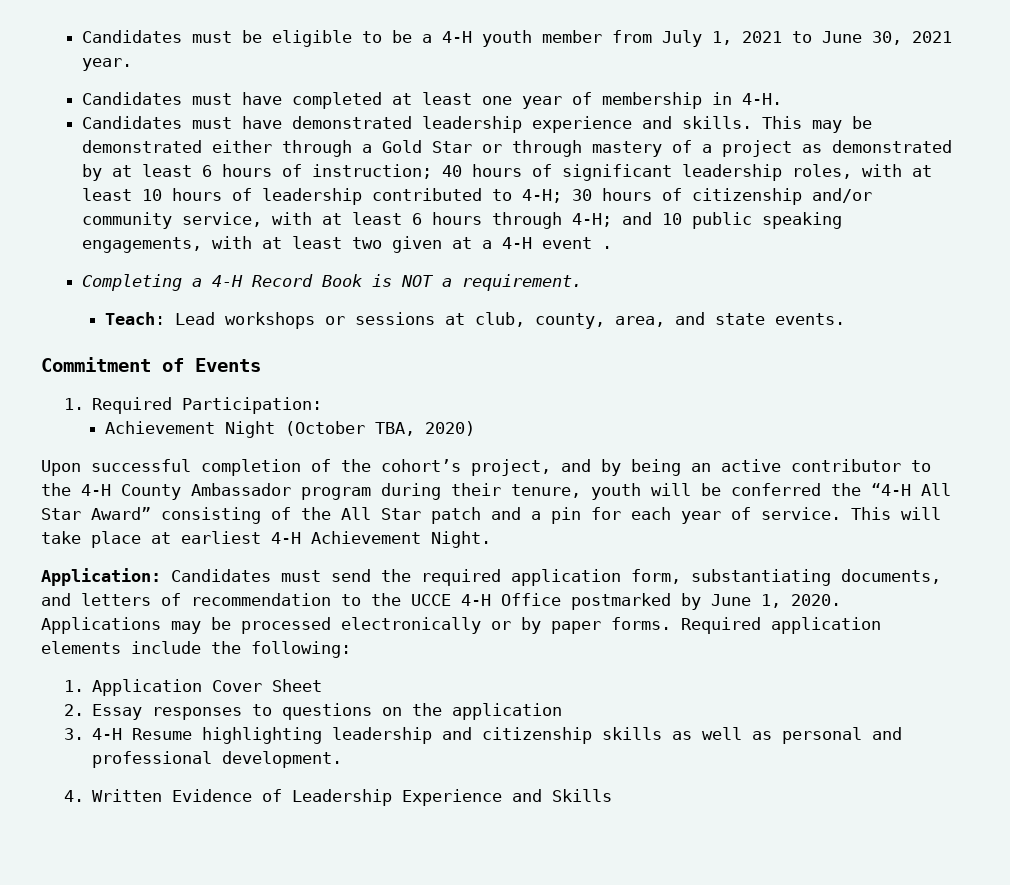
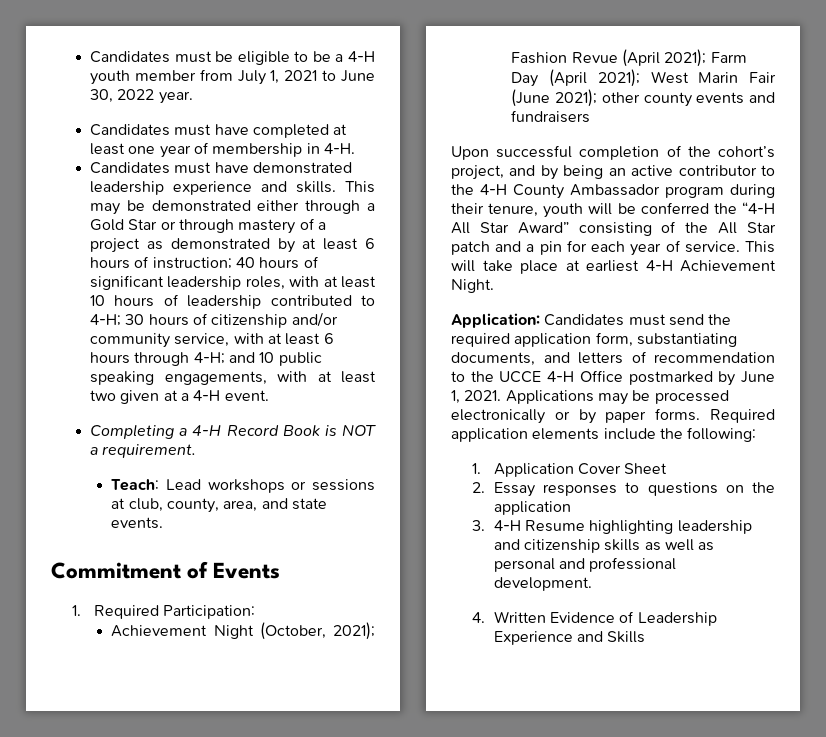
[911,31,952,43] 2021 -> [117,89,155,100] 2022
[541,237,612,249] event . -> [224,390,269,401] event.
[284,421,475,436] (October TBA, 2020) -> [259,622,375,640] [511,49,747,67] [511,69,776,87] [511,89,775,107] [511,110,591,123] (October, 2021); Fashion Revue (April 2021); Farm Day (April 2021); West Marin Fair (June 2021); other county events and fundraisers
[791,594,841,606] 2020. -> [464,390,502,401] 2021.

